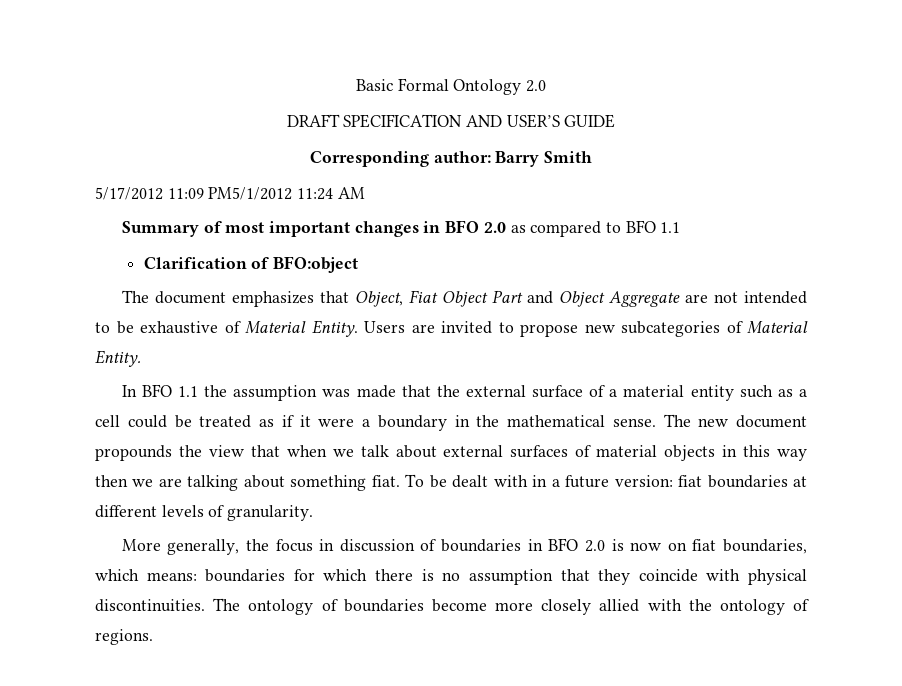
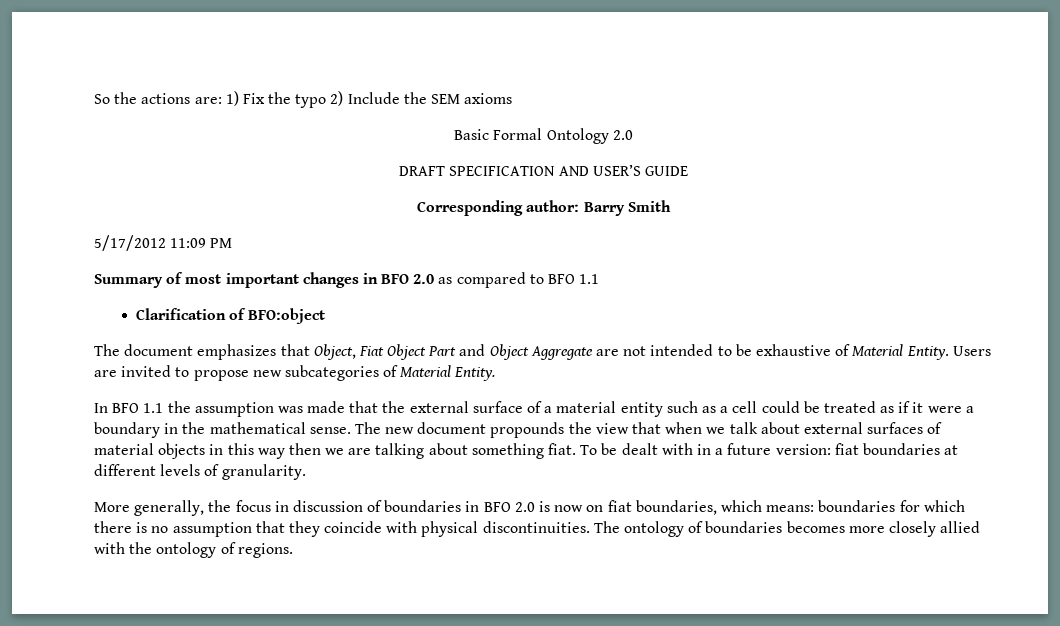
(355, 85) none -> [94,91,513,108] So the actions are: 1) Fix the typo 2) Include the SEM axioms //
[208,187,365,200] PM5/1/2012 11:24 AM -> [210,238,233,248] PM
[431,599,487,612] become -> [786,521,845,533] becomes

